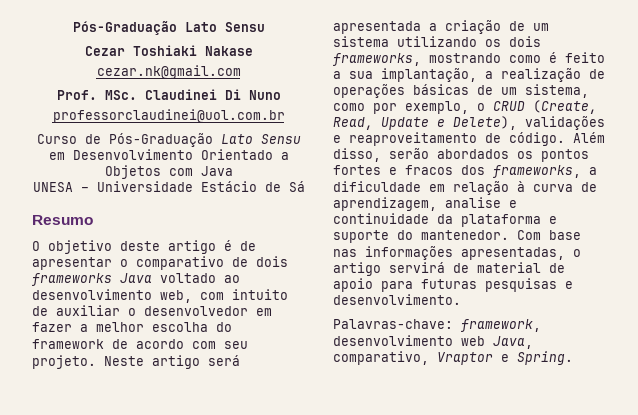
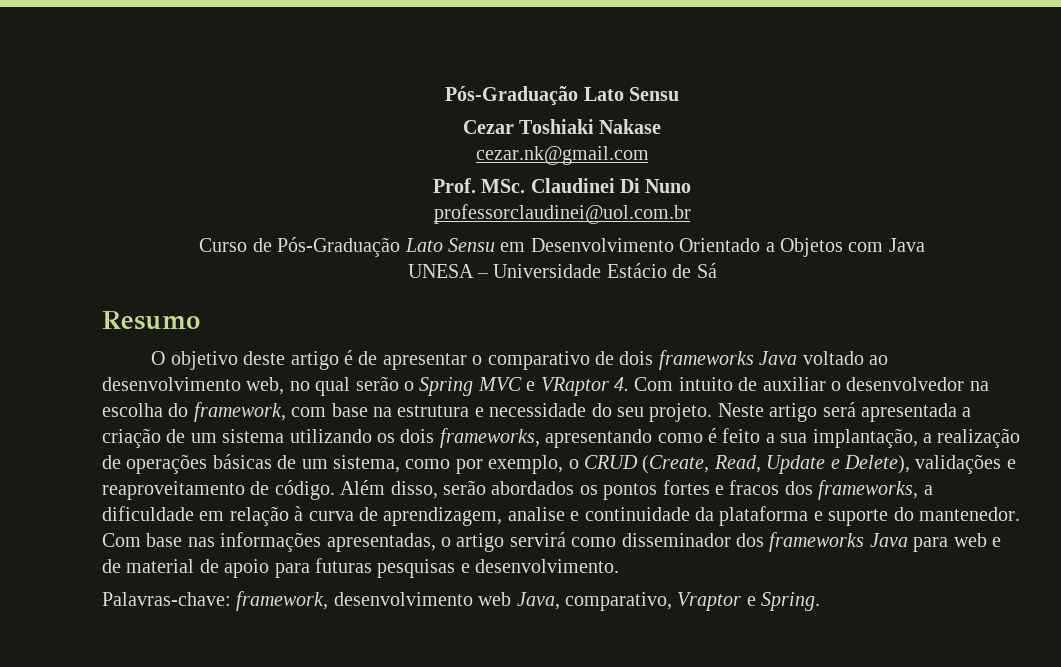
[200,292,224,300] com -> [289,376,674,396] no qual serão o Spring MVC e VRaptor 4. Com
[256,308,272,316] [32,322,232,332] [32,339,216,349] em fazer a melhor escolha do framework de acordo com -> [969,381,989,391] [102,402,612,422] na escolha do framework, com base na estrutura e necessidade do
[429,53,501,63] mostrando -> [545,429,653,448] apresentando
(445, 267) none -> [571,532,1001,552] como disseminador dos frameworks Java para web e

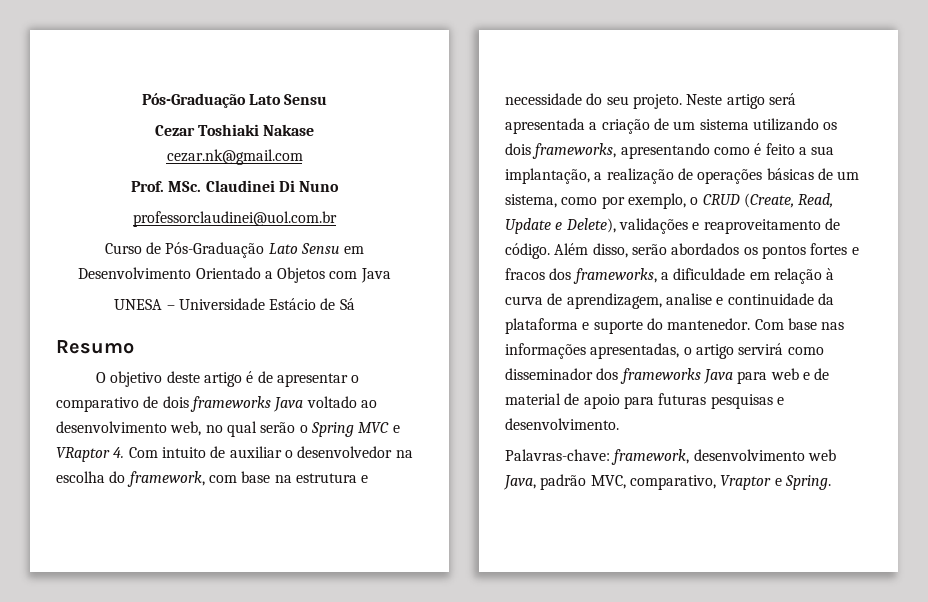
(560, 601) none -> [540,474,626,490] padrão MVC,

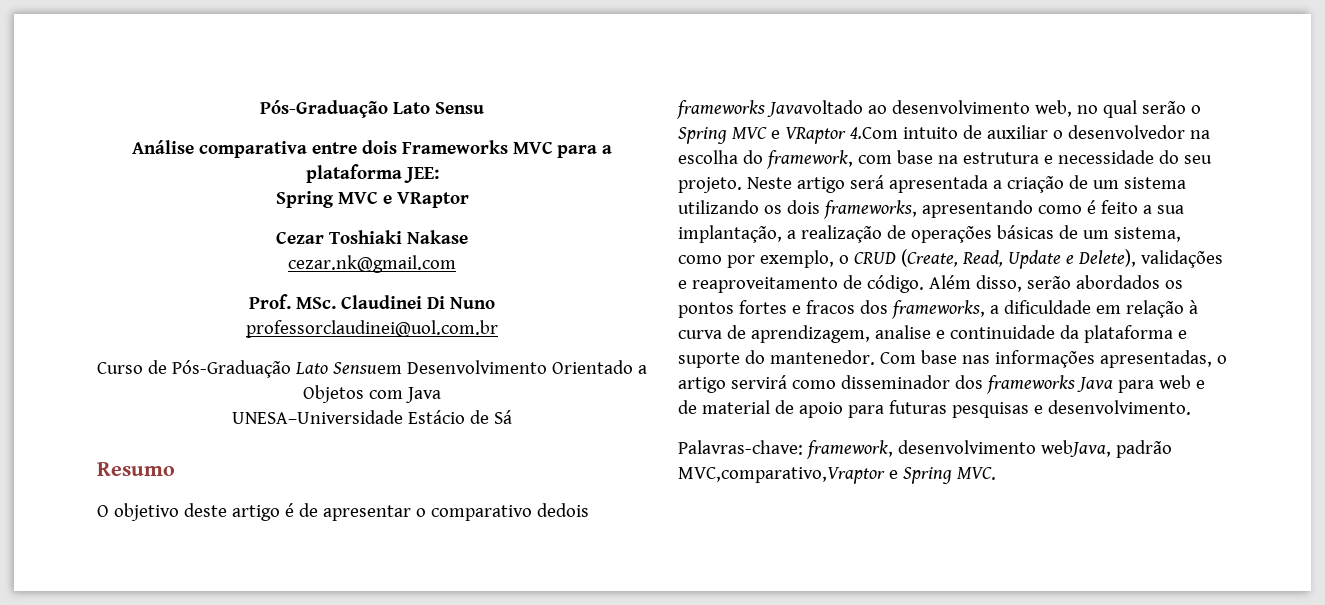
[141,93,328,108] Pós-Graduação Lato Sensu -> [260,100,484,118] [131,140,613,158] [305,164,439,183] [275,191,469,208] Pós-Graduação Lato Sensu // Análise comparativa entre dois Frameworks MVC para a plataforma JEE: // Spring MVC e VRaptor
[300,243,365,254] Sensu em -> [332,362,402,374] Sensuem
[114,298,265,310] UNESA – Universidade -> [232,410,404,424] UNESA–Universidade
[143,396,357,412] de dois frameworks Java voltado -> [536,503,589,517] [677,100,863,119] dedois frameworks Javavoltado
[113,447,158,458] 4. Com -> [849,127,898,139] 4.Com
[807,449,836,461] [503,474,831,490] web Java, padrão MVC, comparativo, Vraptor e Spring. -> [1040,440,1172,458] [678,467,996,484] webJava, padrão MVC,comparativo,Vraptor e Spring MVC.

